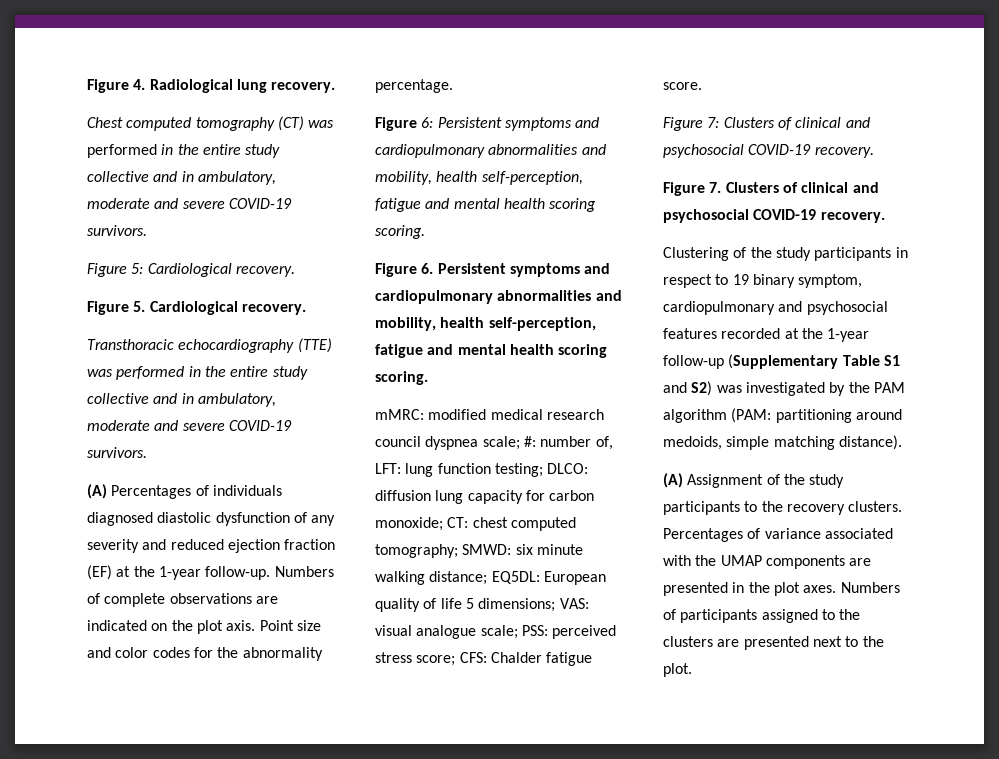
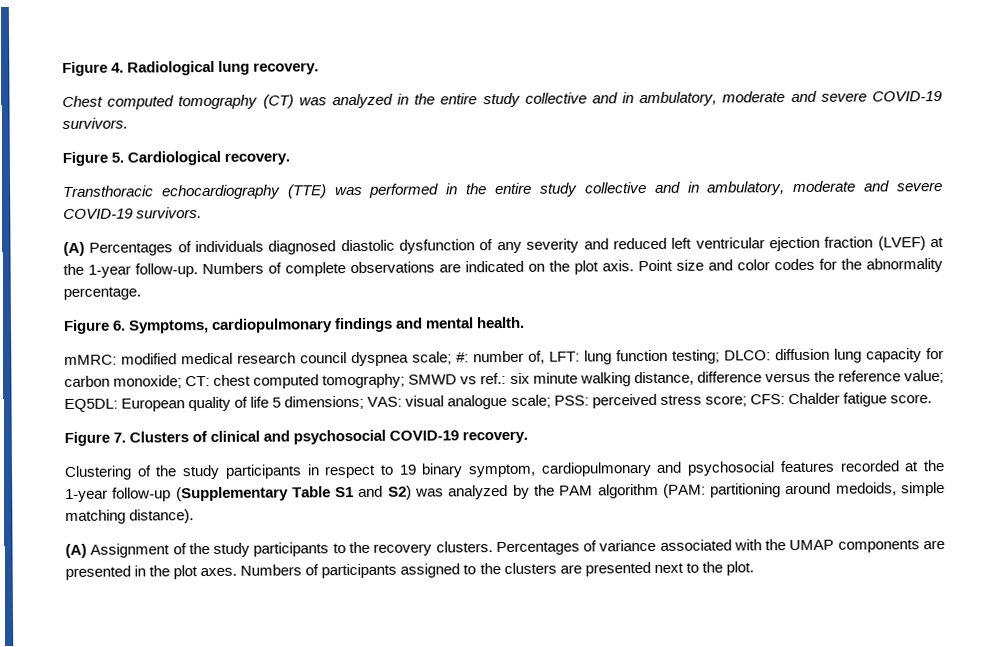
[87,144,157,158] performed -> [331,93,393,109] analyzed
[87,263,295,277] // Figure 5: Cardiological recovery. -> (128, 123) none
(224, 544) none -> [671,237,765,249] left ventricular
[87,565,112,580] (EF) -> [877,236,926,251] (LVEF)
[421,117,600,131] [375,144,606,158] [375,171,583,185] [375,198,597,212] [375,225,425,239] [375,263,611,277] [375,290,622,304] [375,317,596,331] [375,344,608,358] [375,371,428,385] 6: Persistent symptoms and cardiopulmonary abnormalities and mobility, health self-perception, fatigue and mental health scoring scoring. // Figure 6. Persistent symptoms and cardiopulmonary abnormalities and mobility, health self-perception, fatigue and mental health scoring scoring. -> [112,316,526,334] 6. Symptoms, cardiopulmonary findings and mental health.
[462,544,583,555] [375,571,488,585] SMWD: six minute walking distance; -> [408,370,944,387] SMWD vs ref.: six minute walking distance, difference versus the reference value;
[663,117,870,131] [663,144,874,158] // Figure 7: Clusters of clinical and psychosocial COVID-19 recovery. -> (932, 399) none
[745,382,825,396] investigated -> [448,484,509,500] analyzed

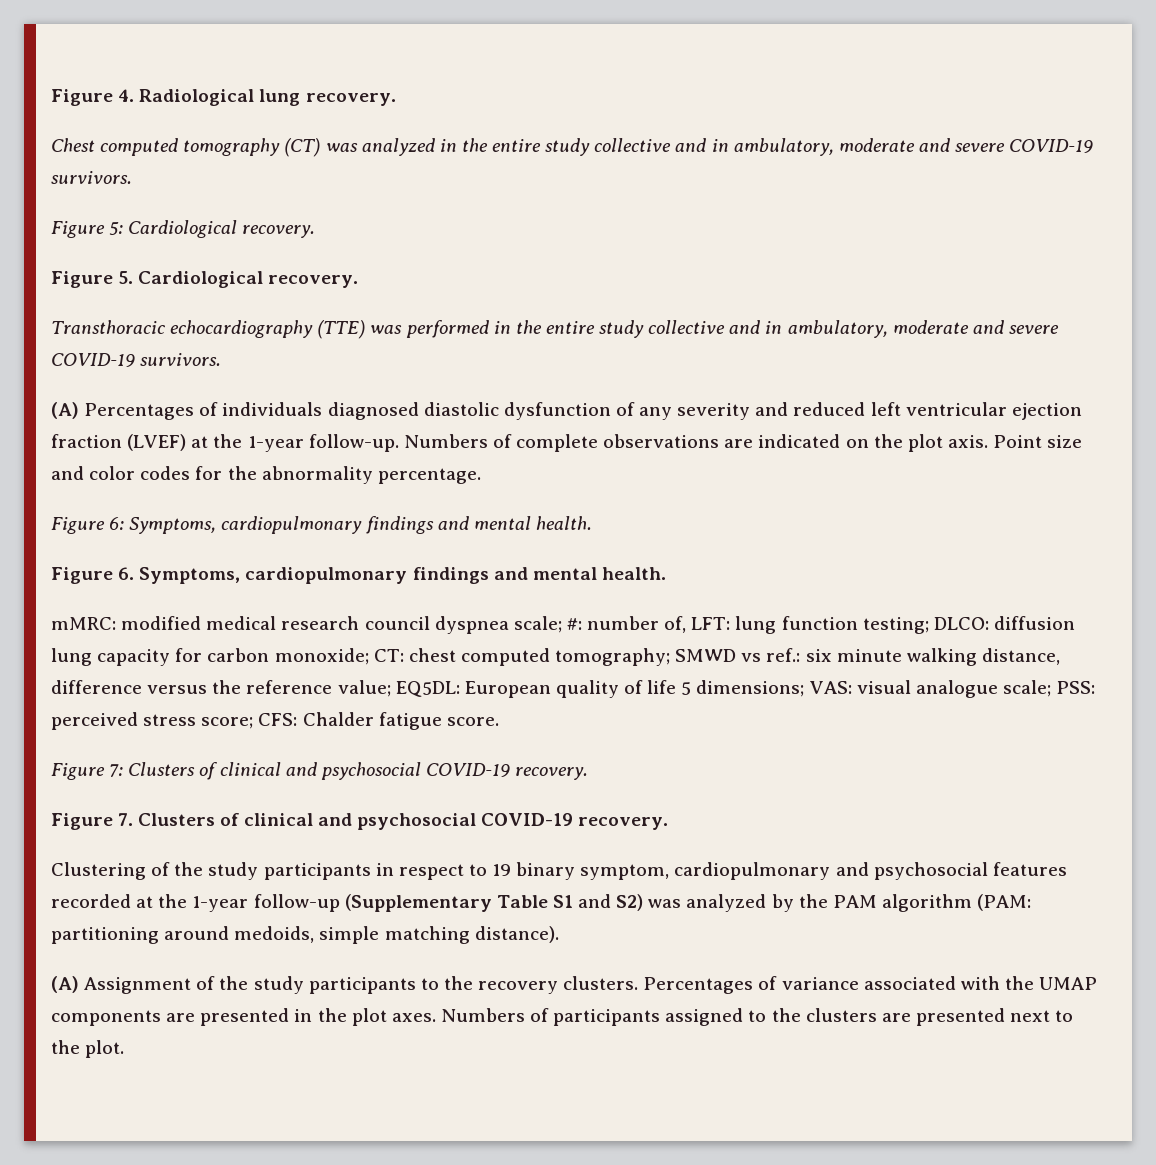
(128, 123) none -> [51,220,316,238] // Figure 5: Cardiological recovery.
(141, 293) none -> [51,516,592,534] // Figure 6: Symptoms, cardiopulmonary findings and mental health.
(932, 399) none -> [51,762,589,780] // Figure 7: Clusters of clinical and psychosocial COVID-19 recovery.

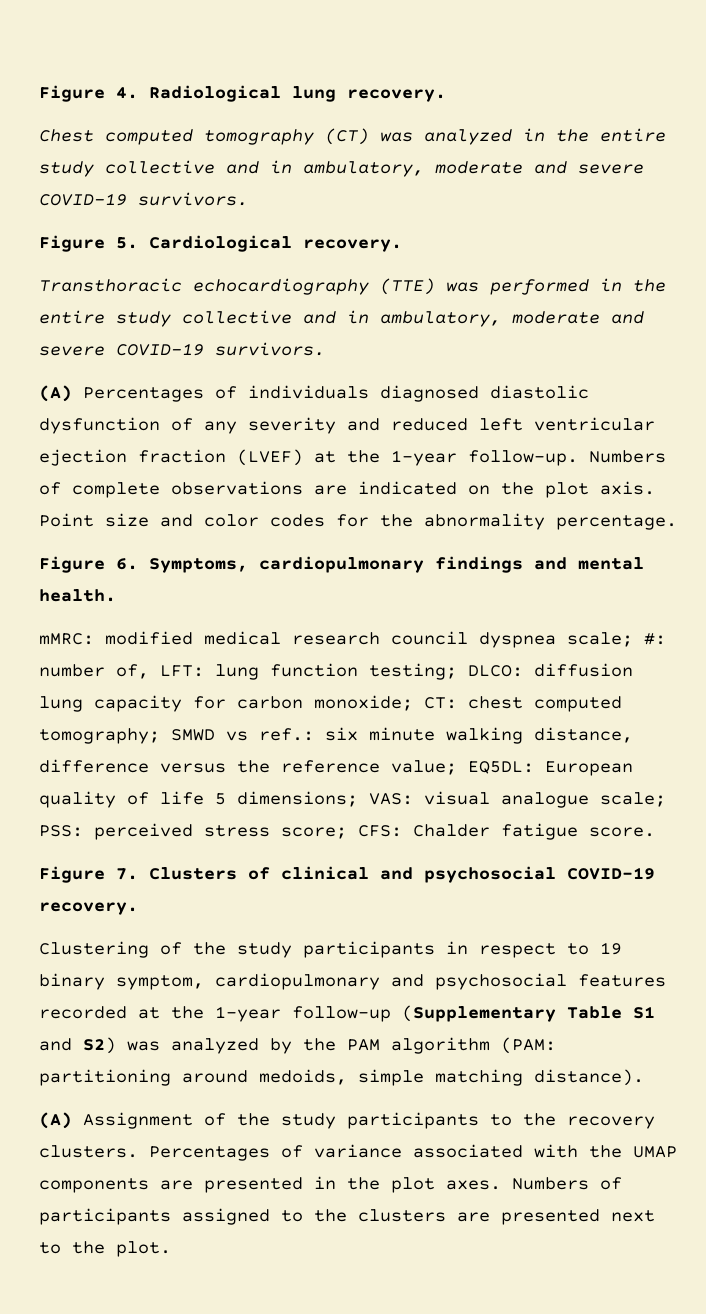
[51,220,316,238] // Figure 5: Cardiological recovery. -> (248, 199) none
[51,516,592,534] // Figure 6: Symptoms, cardiopulmonary findings and mental health. -> (677, 522) none
[51,762,589,780] // Figure 7: Clusters of clinical and psychosocial COVID-19 recovery. -> (655, 832) none

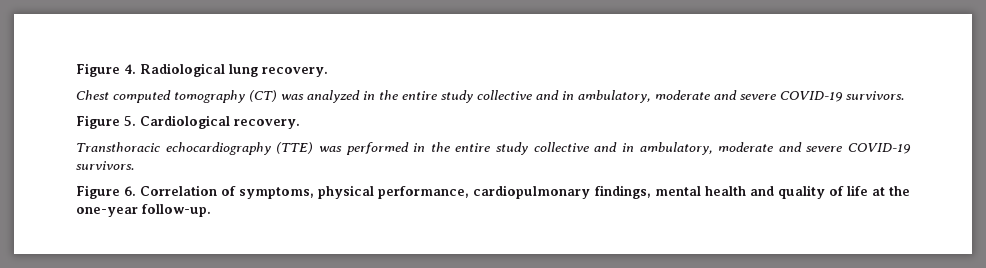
[39,385,589,402] [39,417,655,434] [39,449,666,466] [39,481,655,498] [39,513,677,530] [39,556,644,573] [39,589,116,602] [39,631,666,648] [39,663,633,680] [39,695,622,712] [39,727,633,744] [39,759,633,776] [39,791,666,808] [39,823,655,840] [39,866,655,883] [39,902,138,915] [39,941,622,958] [39,973,666,990] [39,1005,655,1022] [39,1037,556,1054] [39,1069,644,1086] [39,1112,655,1129] [39,1144,677,1161] [39,1176,622,1193] [39,1208,655,1225] [39,1241,171,1257] (A) Percentages of individuals diagnosed diastolic dysfunction of any severity and reduced left ventricular ejection fraction (LVEF) at the 1-year follow-up. Numbers of complete observations are indicated on the plot axis. Point size and color codes for the abnormality percentage. // Figure 6. Symptoms, cardiopulmonary findings and mental health. // mMRC: modified medical research council dyspnea scale; #: number of, LFT: lung function testing; DLCO: diffusion lung capacity for carbon monoxide; CT: chest computed tomography; SMWD vs ref.: six minute walking distance, difference versus the reference value; EQ5DL: European quality of life 5 dimensions; VAS: visual analogue scale; PSS: perceived stress score; CFS: Chalder fatigue score. // Figure 7. Clusters of clinical and psychosocial COVID-19 recovery. // Clustering of the study participants in respect to 19 binary symptom, cardiopulmonary and psychosocial features recorded at the 1-year follow-up (Supplementary Table S1 and S2) was analyzed by the PAM algorithm (PAM: partitioning around medoids, simple matching distance). // (A) Assignment of the study participants to the recovery clusters. Percentages of variance associated with the UMAP components are presented in the plot axes. Numbers of participants assigned to the clusters are presented next to the plot. -> [76,185,910,199] [76,204,211,217] Figure 6. Correlation of symptoms, physical performance, cardiopulmonary findings, mental health and quality of life at the one-year follow-up.

